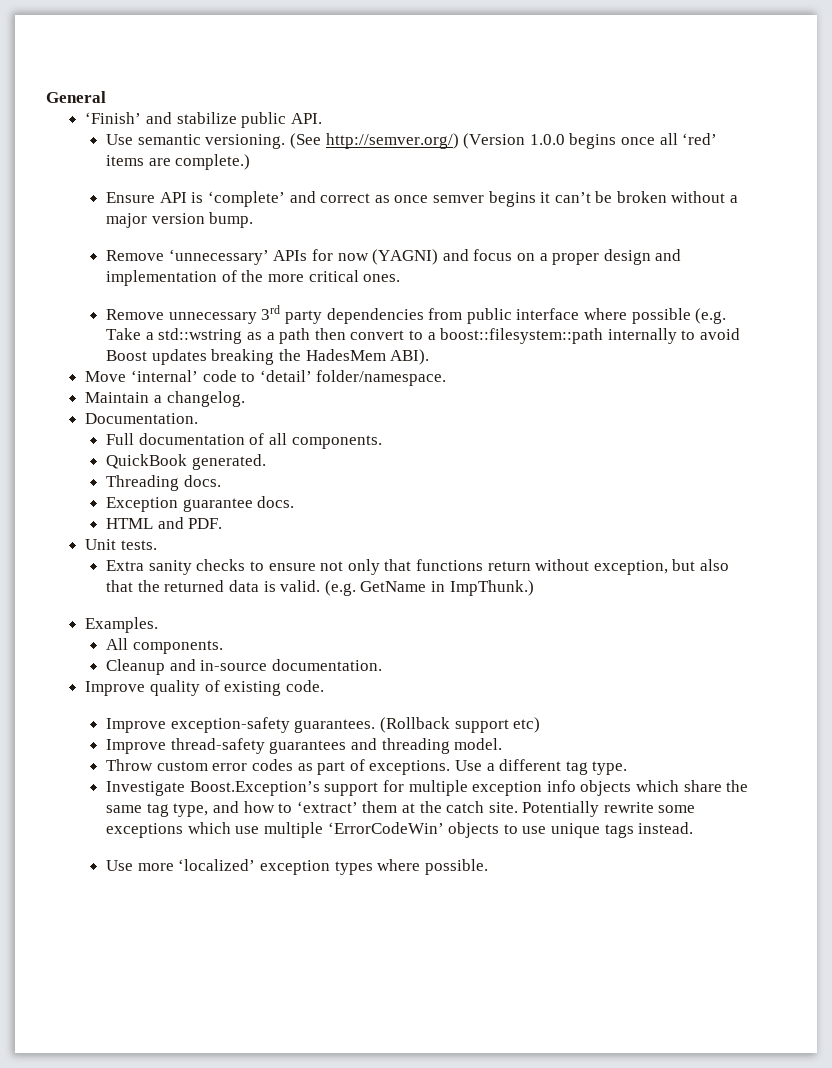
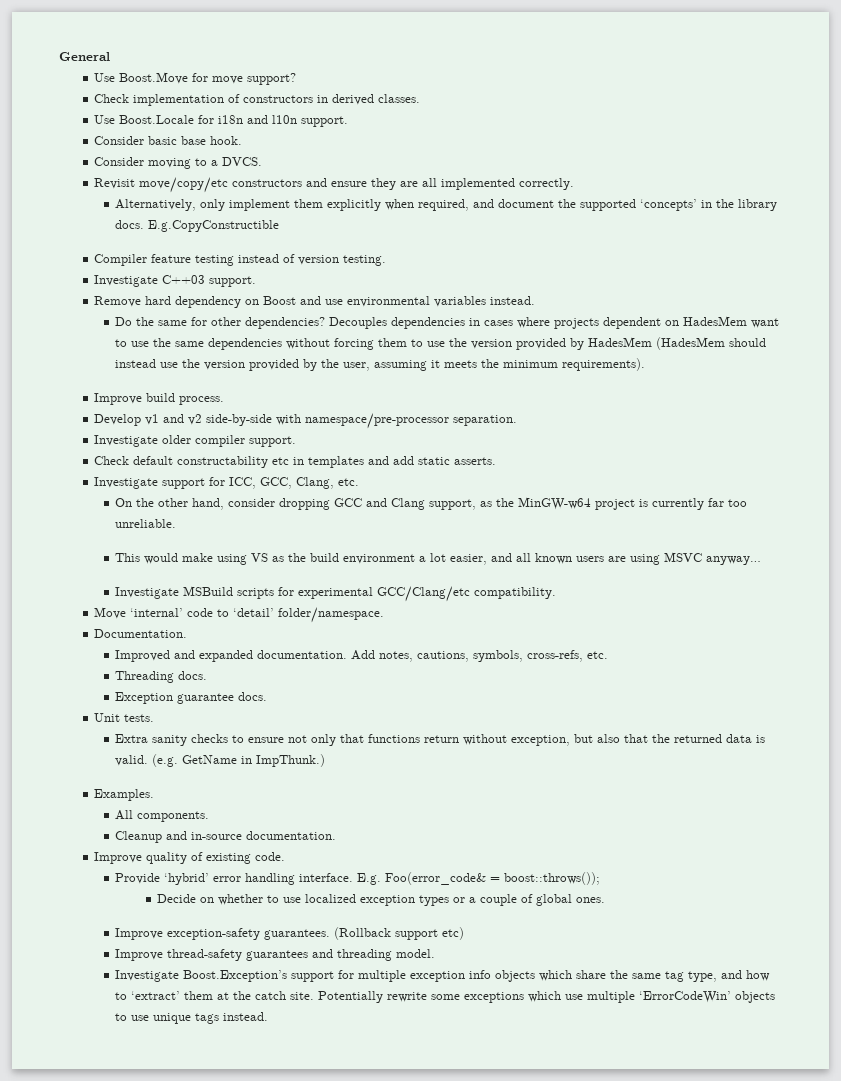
[85,112,322,128] [106,133,718,149] [106,154,251,170] [106,191,739,207] [106,212,254,228] [106,249,682,265] [106,270,401,286] [106,305,727,324] [106,328,740,344] [106,349,430,365] ‘Finish’ and stabilize public API. // Use semantic versioning. (See http://semver.org/) (Version 1.0.0 begins once all ‘red’ items are complete.) // Ensure API is ‘complete’ and correct as once semver begins it can’t be broken without a major version bump. // Remove ‘unnecessary’ APIs for now (YAGNI) and focus on a proper design and implementation of the more critical ones. // Remove unnecessary 3rd party dependencies from public interface where possible (e.g. Take a std::wstring as a path then convert to a boost::filesystem::path internally to avoid Boost updates breaking the HadesMem ABI). -> [94,72,297,85] [94,94,421,106] [94,115,349,127] [94,136,243,145] [94,157,263,169] [94,177,575,193] [115,199,778,211] [115,220,280,232] [94,254,387,266] [94,275,257,287] [94,296,536,308] [115,316,780,329] [115,337,767,350] [115,358,646,371] [94,393,225,405] [94,413,518,429] [94,435,297,447] [94,456,497,468] [94,477,360,489] [115,497,748,510] [115,519,177,528] [115,552,762,565] [115,586,557,602] Use Boost.Move for move support? // Check implementation of constructors in derived classes. // Use Boost.Locale for i18n and l10n support. // Consider basic base hook. // Consider moving to a DVCS. // Revisit move/copy/etc constructors and ensure they are all implemented correctly. // Alternatively, only implement them explicitly when required, and document the supported ‘concepts’ in the library docs. E.g.CopyConstructible // Compiler feature testing instead of version testing. // Investigate C++03 support. // Remove hard dependency on Boost and use environmental variables instead. // Do the same for other dependencies? Decouples dependencies in cases where projects dependent on HadesMem want to use the same dependencies without forcing them to use the version provided by HadesMem (HadesMem should instead use the version provided by the user, assuming it meets the minimum requirements). // Improve build process. // Develop v1 and v2 side-by-side with namespace/pre-processor separation. // Investigate older compiler support. // Check default constructability etc in templates and add static asserts. // Investigate support for ICC, GCC, Clang, etc. // On the other hand, consider dropping GCC and Clang support, as the MinGW-w64 project is currently far too unreliable. // This would make using VS as the build environment a lot easier, and all known users are using MSVC anyway… // Investigate MSBuild scripts for experimental GCC/Clang/etc compatibility.
[85,391,245,407] [85,413,199,424] [106,433,382,449] [106,454,266,470] Maintain a changelog. // Documentation. // Full documentation of all components. // QuickBook generated. -> [94,629,188,638] [115,650,609,662] Documentation. // Improved and expanded documentation. Add notes, cautions, symbols, cross-refs, etc.
[106,517,223,529] // HTML and PDF. -> (268, 696) none
(324, 686) none -> [115,872,601,885] [157,894,606,906] // Provide ‘hybrid’ error handling interface. E.g. Foo(error_code& = boost::throws()); // Decide on whether to use localized exception types or a couple of global ones.
[106,759,628,775] // Throw custom error codes as part of exceptions. Use a different tag type. -> (436, 953) none
[106,859,488,875] // Use more ‘localized’ exception types where possible. -> (269, 1016) none

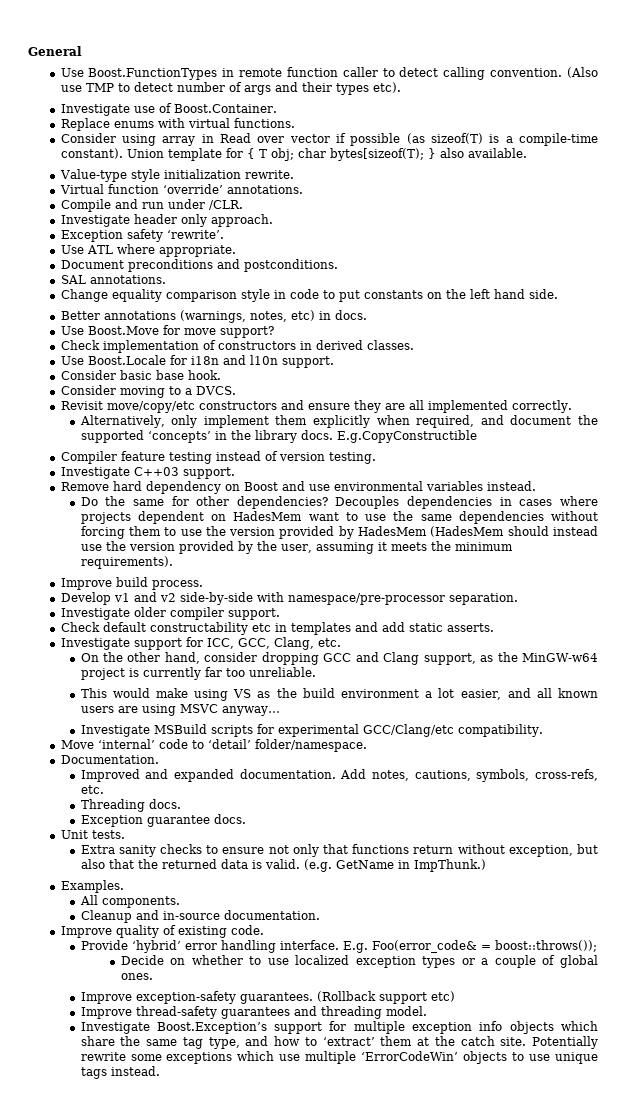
(110, 56) none -> [60,67,598,80] [60,82,401,95] [60,103,277,116] [60,118,295,131] [60,133,598,146] [60,148,527,161] [59,169,294,182] [59,184,303,194] [60,199,243,212] [60,214,273,227] [60,229,224,242] [60,244,236,257] [60,259,338,272] [60,275,166,284] [60,289,558,302] [60,310,367,323] // Use Boost.FunctionTypes in remote function caller to detect calling convention. (Also use TMP to detect number of args and their types etc). // Investigate use of Boost.Container. // Replace enums with virtual functions. // Consider using array in Read over vector if possible (as sizeof(T) is a compile-time constant). Union template for { T obj; char bytes[sizeof(T); } also available. // Value-type style initialization rewrite. // Virtual function ‘override’ annotations. // Compile and run under /CLR. // Investigate header only approach. // Exception safety ‘rewrite’. // Use ATL where appropriate. // Document preconditions and postconditions. // SAL annotations. // Change equality comparison style in code to put constants on the left hand side. // Better annotations (warnings, notes, etc) in docs.

